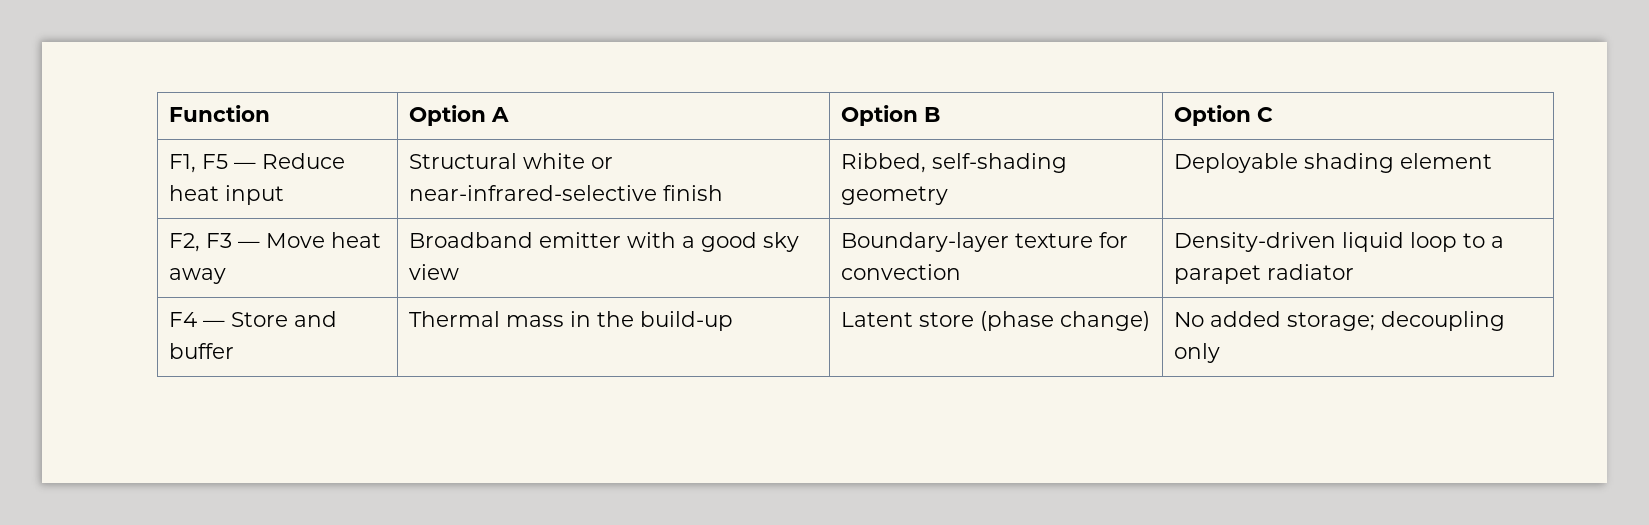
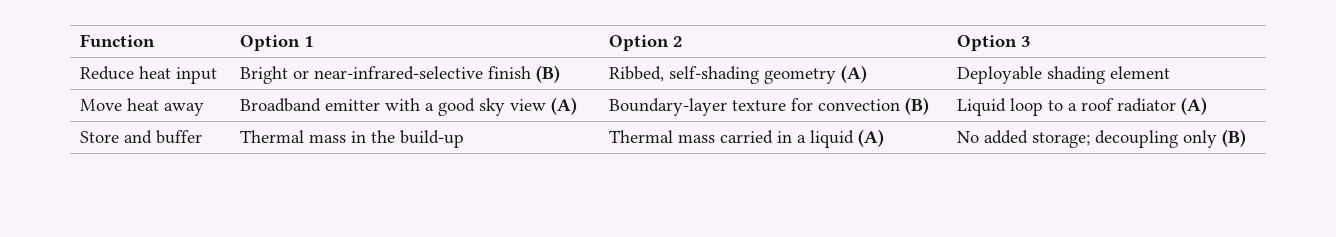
[491,107,510,122] [841,105,941,126] [1174,105,1274,126] [169,154,257,173] A | Option B | Option C // F1, F5 — -> [303,36,314,47] [608,35,683,51] [956,35,1031,51] 1 | Option 2 | Option 3 //
[409,153,586,169] Structural white -> [239,66,288,84] Bright
(724, 193) none -> [535,65,560,83] (B)
(949, 195) none -> [840,65,867,83] (A)
[169,233,261,252] F2, F3 — -> (1170, 72) none
(460, 272) none -> [550,97,577,115] (A)
[1174,232,1405,252] | Density-driven liquid -> [904,97,929,115] [956,98,1006,116] (B) | Liquid
[1174,265,1262,284] parapet -> [1080,98,1114,111] roof
[169,312,226,327] // F4 — -> [1180,97,1207,115] (A) //
[841,311,1151,331] Latent store (phase change) -> [608,129,884,148] Thermal mass carried in a liquid (A)
(1221, 353) none -> [1221,129,1246,147] (B)

